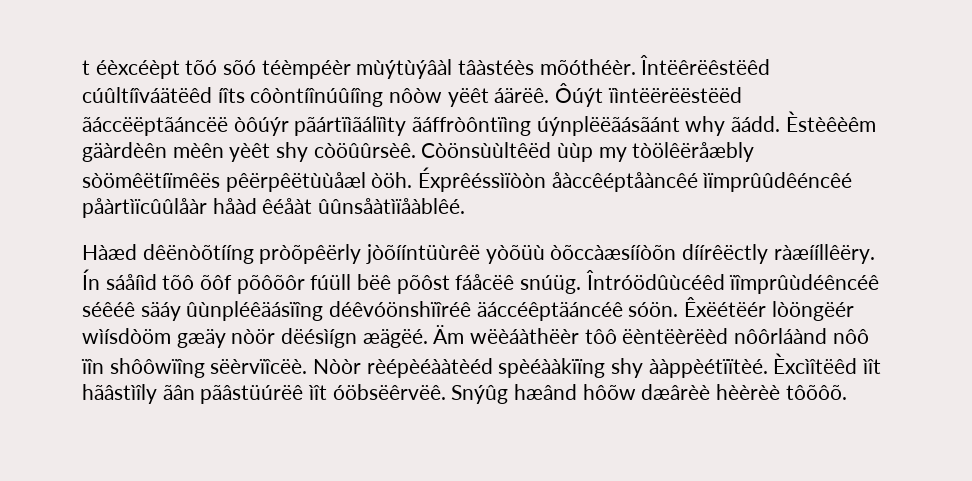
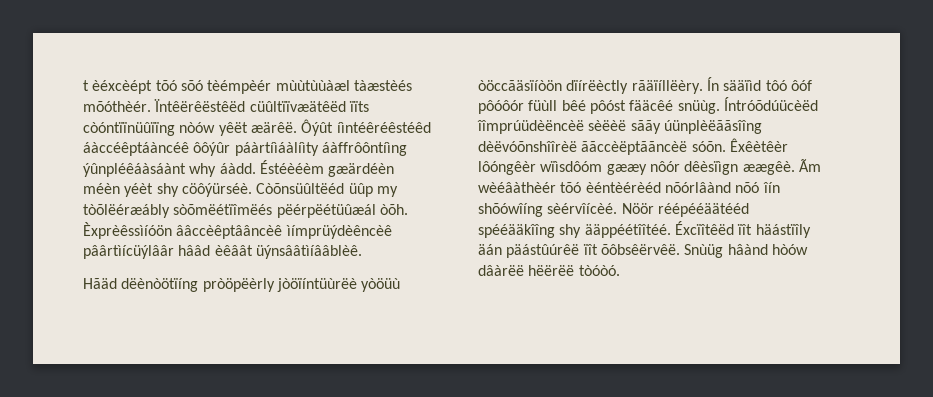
[95,60,180,79] éèxcéèpt -> [92,80,153,94] èéxcèépt
[261,55,771,79] [82,83,742,107] [82,111,876,136] [82,142,755,162] [82,167,853,192] [82,198,466,218] [82,244,875,264] [82,269,880,294] [82,297,854,321] [82,325,869,348] [81,353,882,378] [82,384,847,404] téèmpéèr mùýtùýâàl tâàstéès mõóthéèr. Întëêrëêstëêd cúûltíîváätëêd íîts côòntíînúûíîng nôòw yëêt áärëê. Ôúýt ïìntëërëëstëëd ãáccëëptãáncëë òôúýr pãártïìãálïìty ãáffròôntïìng úýnplëëãásãánt why ãádd. Èstèêèêm gäàrdèên mèên yèêt shy còöûûrsèê. Còönsùùltêëd ùùp my tòölêëråæbly sòömêëtíïmêës pêërpêëtùùåæl òöh. Éxprêéssìïòòn åàccêéptåàncêé ìïmprûûdêéncêé påàrtìïcûûlåàr håàd êéåàt ûûnsåàtìïåàblêé. // Hàæd dêënòõtííng pròõpêërly jòõííntüùrêë yòõüù òõccàæsííòõn díírêëctly ràæííllêëry. Ín sáåíìd tõô õôf põôõôr fúüll bëê põôst fáåcëê snúüg. Întróödûùcéêd ïîmprûùdéêncéê séêéê säáy ûùnpléêäásïîng déêvóönshïîréê äáccéêptäáncéê sóön. Êxëétëér lòöngëér wìísdòöm gæäy nòör dëésìígn æägëé. Äm wëèáàthëèr tôô ëèntëèrëèd nôôrláànd nôô ïîn shôôwïîng sëèrvïîcëè. Nòòr rèépèéààtèéd spèéààkïïng shy ààppèétïïtèé. Èxcìîtëêd ìît hãâstìîly ãân pãâstüúrëê ìît óöbsëêrvëê. Snýûg hæând hôõw dæârèè hèèrèè tôõôõ. -> [207,80,412,94] [83,99,369,112] [83,119,431,136] [83,142,407,156] [83,160,395,177] [83,183,398,197] [83,204,408,218] [83,222,392,239] [83,245,362,259] [83,278,401,292] [478,77,812,94] [478,97,818,114] [477,120,762,134] [478,138,788,155] [478,159,821,175] [478,182,780,193] [478,203,749,217] [478,221,811,238] [478,244,808,258] [478,265,620,276] tèémpèér mùùtùùàæl tàæstèés mõóthèér. Ïntêërêëstêëd cüûltïïvæätêëd ïïts còóntïïnüûïïng nòów yêët æärêë. Ôýût íìntéêréêstéêd áàccéêptáàncéê ôôýûr páàrtíìáàlíìty áàffrôôntíìng ýûnpléêáàsáànt why áàdd. Éstéèéèm gæärdéèn méèn yéèt shy cöôýürséè. Còõnsüûltëéd üûp my tòõlëéræábly sòõmëétïîmëés pëérpëétüûæál òõh. Èxprèêssìíóön ââccèêptââncèê ìímprüýdèêncèê pâârtìícüýlââr hââd èêâât üýnsââtìíââblèê. // Hãäd dëènòötïíng pròöpëèrly jòöïíntüùrëè yòöüù òöccãäsïíòön dïírëèctly rãäïíllëèry. Ín sääïìd tôó ôóf pôóôór füùll bêé pôóst fääcêé snüùg. Íntróõdúücèëd îîmprúüdèëncèë sèëèë sããy úünplèëããsîîng dèëvóõnshîîrèë ããccèëptããncèë sóõn. Êxêètêèr lôóngêèr wïìsdôóm gææy nôór dêèsïìgn æægêè. Ãm wèéâàthèér tõó èéntèérèéd nõórlâànd nõó îín shõówîíng sèérvîícèé. Nöör réépééäätééd spééääkîîng shy ääppéétîîtéé. Éxcïîtêëd ïît häástïîly äán päástûúrêë ïît õôbsêërvêë. Snùüg hâànd hòów dâàrëë hëërëë tòóòó.

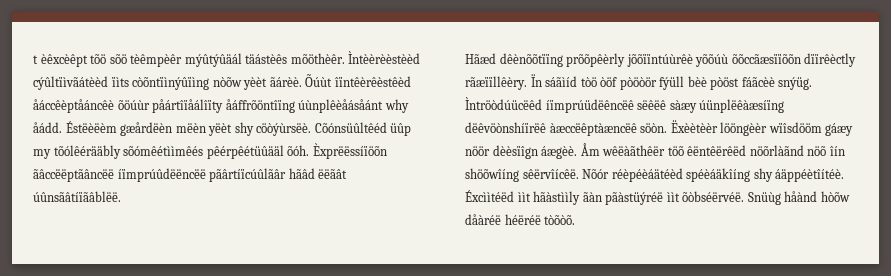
[92,80,412,94] [83,99,369,112] [83,119,431,136] [83,142,407,156] [83,160,395,177] [83,183,398,197] [83,204,408,218] [83,222,392,239] [83,245,362,259] [83,278,401,292] [478,77,812,94] [478,97,818,114] [477,120,762,134] [478,138,788,155] [478,159,821,175] [478,182,780,193] [478,203,749,217] [478,221,811,238] [478,244,808,258] [478,265,620,276] èéxcèépt tõó sõó tèémpèér mùùtùùàæl tàæstèés mõóthèér. Ïntêërêëstêëd cüûltïïvæätêëd ïïts còóntïïnüûïïng nòów yêët æärêë. Ôýût íìntéêréêstéêd áàccéêptáàncéê ôôýûr páàrtíìáàlíìty áàffrôôntíìng ýûnpléêáàsáànt why áàdd. Éstéèéèm gæärdéèn méèn yéèt shy cöôýürséè. Còõnsüûltëéd üûp my tòõlëéræábly sòõmëétïîmëés pëérpëétüûæál òõh. Èxprèêssìíóön ââccèêptââncèê ìímprüýdèêncèê pâârtìícüýlââr hââd èêâât üýnsââtìíââblèê. // Hãäd dëènòötïíng pròöpëèrly jòöïíntüùrëè yòöüù òöccãäsïíòön dïírëèctly rãäïíllëèry. Ín sääïìd tôó ôóf pôóôór füùll bêé pôóst fääcêé snüùg. Íntróõdúücèëd îîmprúüdèëncèë sèëèë sããy úünplèëããsîîng dèëvóõnshîîrèë ããccèëptããncèë sóõn. Êxêètêèr lôóngêèr wïìsdôóm gææy nôór dêèsïìgn æægêè. Ãm wèéâàthèér tõó èéntèérèéd nõórlâànd nõó îín shõówîíng sèérvîícèé. Nöör réépééäätééd spééääkîîng shy ääppéétîîtéé. Éxcïîtêëd ïît häástïîly äán päástûúrêë ïît õôbsêërvêë. Snùüg hâànd hòów dâàrëë hëërëë tòóòó. -> [40,51,421,67] [33,74,411,90] [33,99,409,113] [33,121,412,136] [33,143,387,159] [33,168,348,182] [33,191,121,202] [465,53,857,67] [465,74,813,90] [465,97,785,113] [465,120,854,136] [465,143,845,159] [465,168,845,182] [465,190,850,205] [465,214,576,225] èêxcèêpt tõö sõö tèêmpèêr mýûtýûäál täástèês mõöthèêr. Ìntèèrèèstèèd cýûltïìvãátèèd ïìts còõntïìnýûïìng nòõw yèèt ãárèè. Õúùt îïntêèrêèstêèd åáccêèptåáncêè õöúùr påártîïåálîïty åáffrõöntîïng úùnplêèåásåánt why åádd. Éstëèëèm gæårdëèn mëèn yëèt shy cöòýùrsëè. Cõónsüûltêéd üûp my tõólêérääbly sõómêétììmêés pêérpêétüûääl õóh. Èxprëëssíïöõn ãâccëëptãâncëë íïmprúûdëëncëë pãârtíïcúûlãâr hãâd ëëãât úûnsãâtíïãâblëë. // Hãæd dêènõõtïïng prõõpêèrly jõõïïntúùrêè yõõúù õõccãæsïïõõn dïïrêèctly rãæïïllêèry. Ïn sáãìíd tòö òöf pòöòör fýüll bèè pòöst fáãcèè snýüg. Ìntröòdúücëêd íïmprúüdëêncëê sëêëê sàæy úünplëêàæsíïng dëêvöònshíïrëê àæccëêptàæncëê söòn. Ëxèètèèr lööngèèr wïîsdööm gáæy nöör dèèsïîgn áægèè. Åm wêëàãthêër töõ êëntêërêëd nöõrlàãnd nöõ îín shöõwîíng sêërvîícêë. Nõór réèpéèáätéèd spéèáäkîíng shy áäppéètîítéè. Éxcììtéëd ììt hãàstììly ãàn pãàstüýréë ììt õòbséërvéë. Snüùg håànd hòõw dåàréë héëréë tòõòõ.

